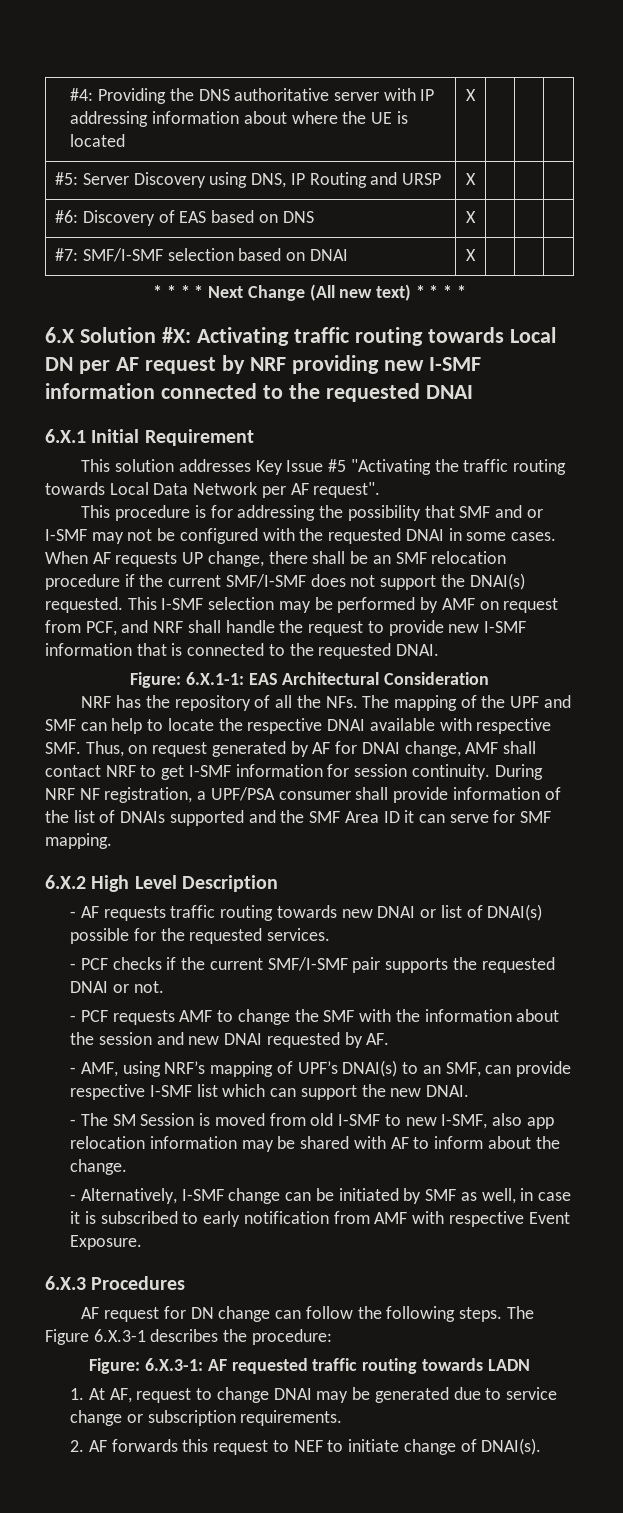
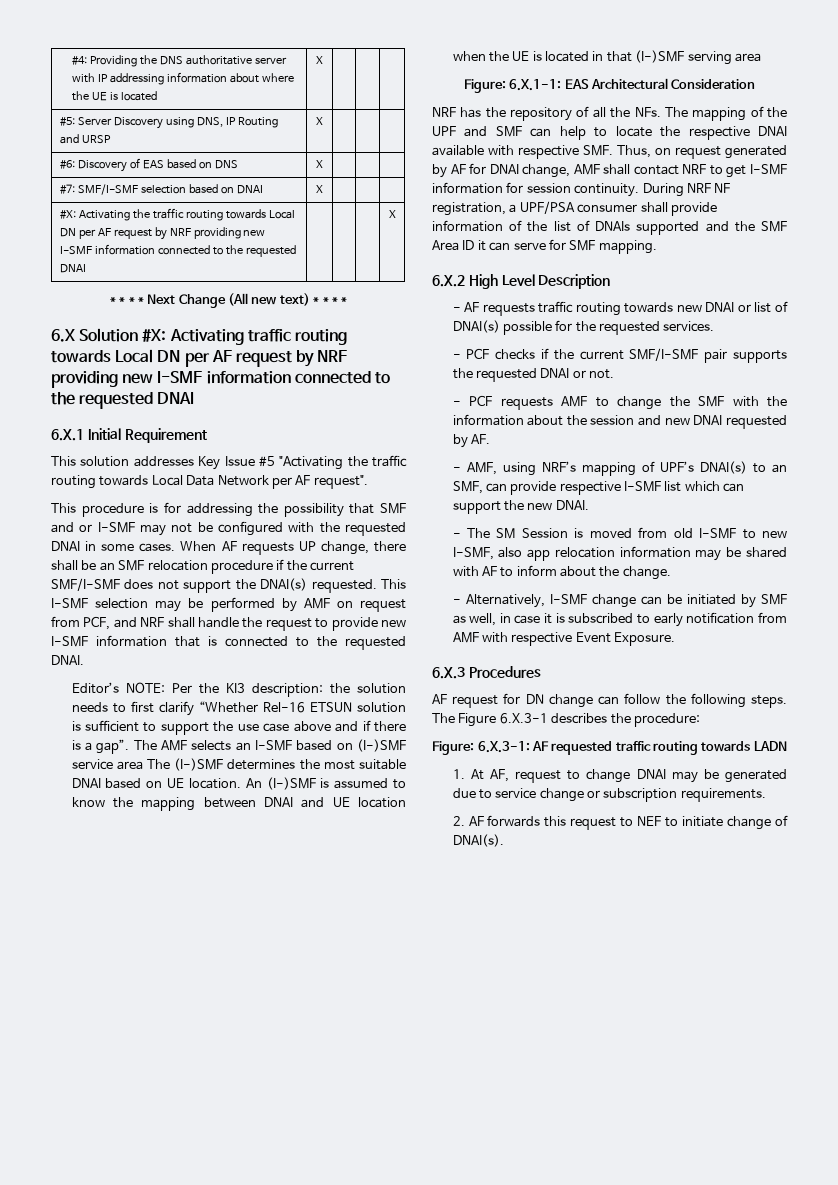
(476, 255) none -> [59,208,295,221] [59,227,266,240] [59,244,296,257] [59,264,86,273] [388,210,396,218] // #X: Activating the traffic routing towards Local DN per AF request by NRF providing new I-SMF information connected to the requested DNAI | | | | X
(440, 650) none -> [71,682,407,697] [71,701,406,716] [71,720,406,735] [71,739,406,754] [71,758,406,771] [71,777,406,790] [71,797,406,811] [452,50,761,65] // Editor’s NOTE: Per the KI3 description: the solution needs to first clarify “Whether Rel-16 ETSUN solution is sufficient to support the use case above and if there is a gap”. The AMF selects an I-SMF based on (I-)SMF service area The (I-)SMF determines the most suitable DNAI based on UE location. An (I-)SMF is assumed to know the mapping between DNAI and UE location when the UE is located in that (I-)SMF serving area

